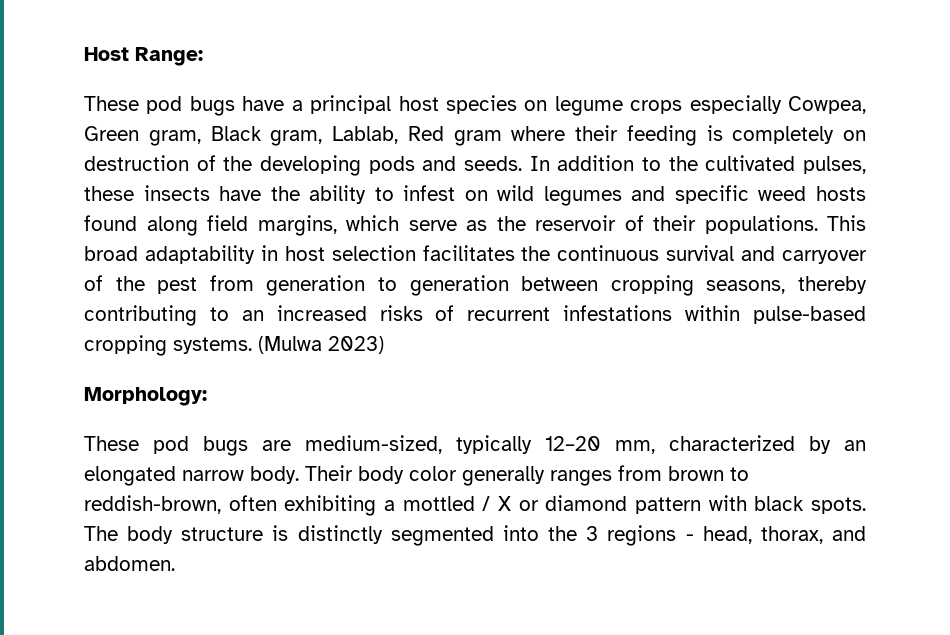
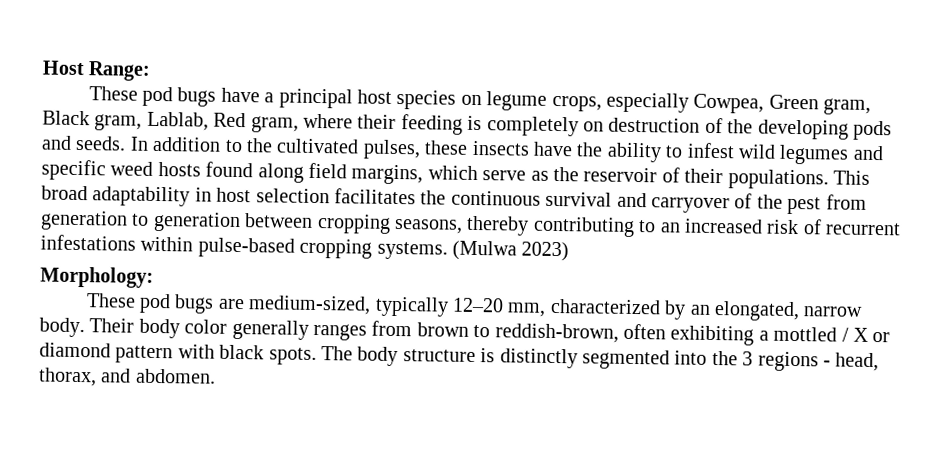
[630,100,683,114] crops -> [551,95,602,112] crops,
[453,130,502,146] gram -> [250,116,299,133] gram,
[464,190,488,201] on -> (735, 150) none
[379,305,423,321] risks -> [766,219,800,235] risk
[84,466,176,486] elongated -> [713,300,800,322] elongated,

